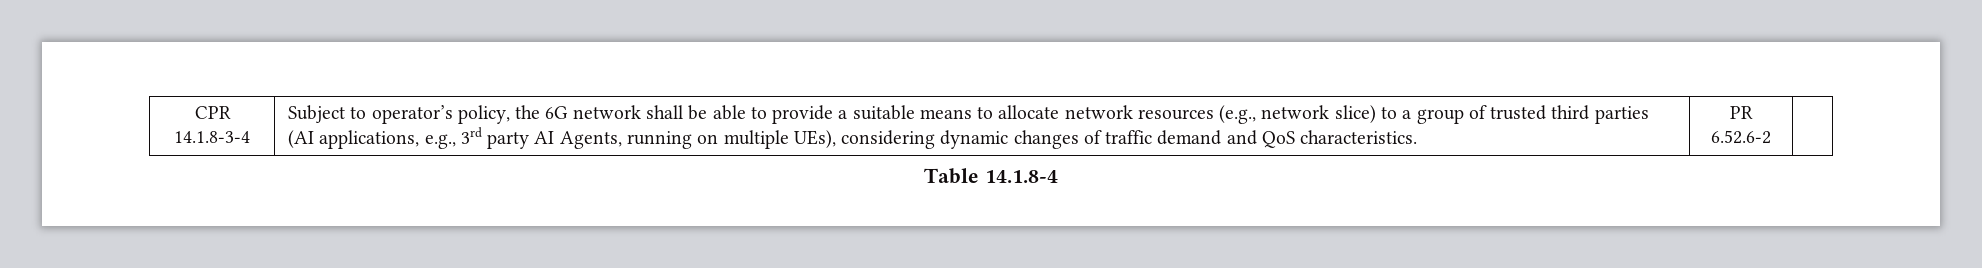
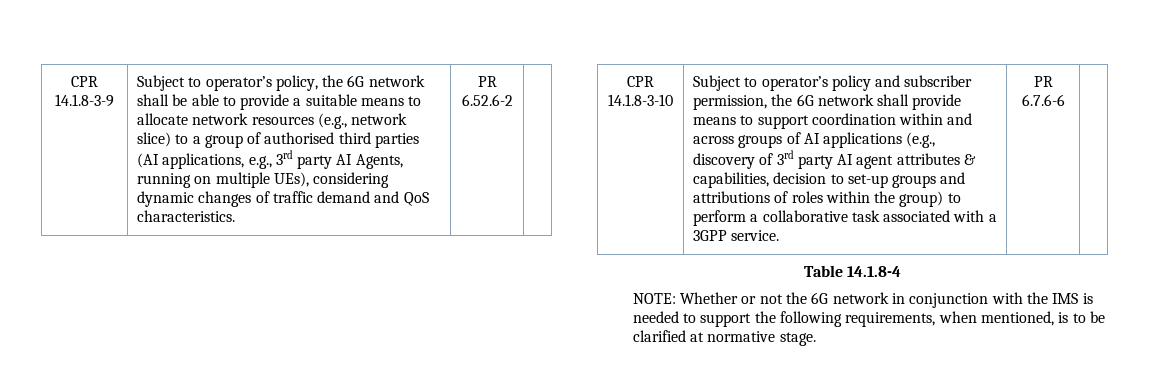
[194,106,231,119] [174,131,250,143] CPR 14.1.8-3-4 -> [71,76,98,87] [55,94,114,107] CPR 14.1.8-3-9
[1490,105,1547,120] trusted -> [264,132,335,144] authorised
[924,168,1058,184] // Table 14.1.8-4 -> [627,76,654,87] [608,94,673,106] [692,75,973,91] [692,94,962,110] [692,113,973,129] [692,132,936,148] [692,150,977,169] [692,172,966,188] [692,191,961,207] [692,210,997,226] [692,230,780,241] [1033,76,1053,87] [1021,94,1065,106] [803,265,902,277] [632,292,1093,308] [632,311,1106,327] [632,330,816,346] // CPR 14.1.8-3-10 | Subject to operator’s policy and subscriber permission, the 6G network shall provide means to support coordination within and across groups of AI applications (e.g., discovery of 3rd party AI agent attributes & capabilities, decision to set-up groups and attributions of roles within the group) to perform a collaborative task associated with a 3GPP service. | PR 6.7.6-6 | // Table 14.1.8-4 // NOTE: Whether or not the 6G network in conjunction with the IMS is needed to support the following requirements, when mentioned, is to be clarified at normative stage.

